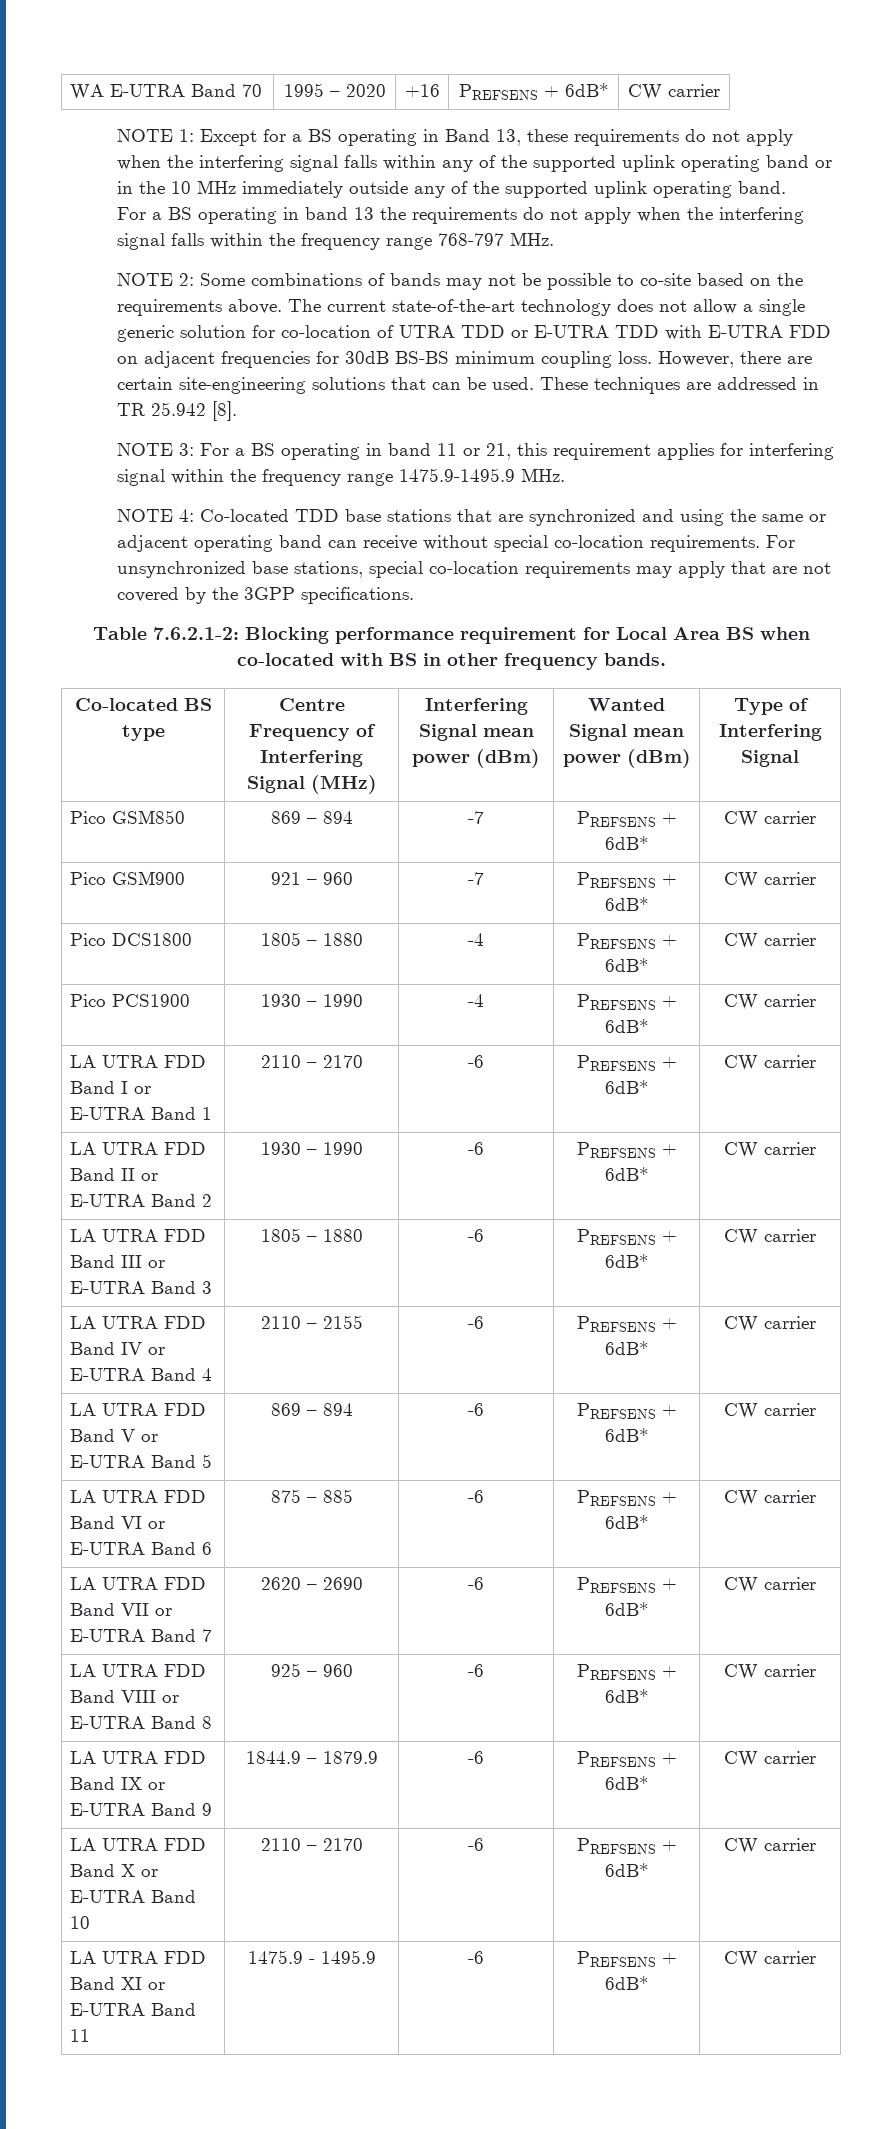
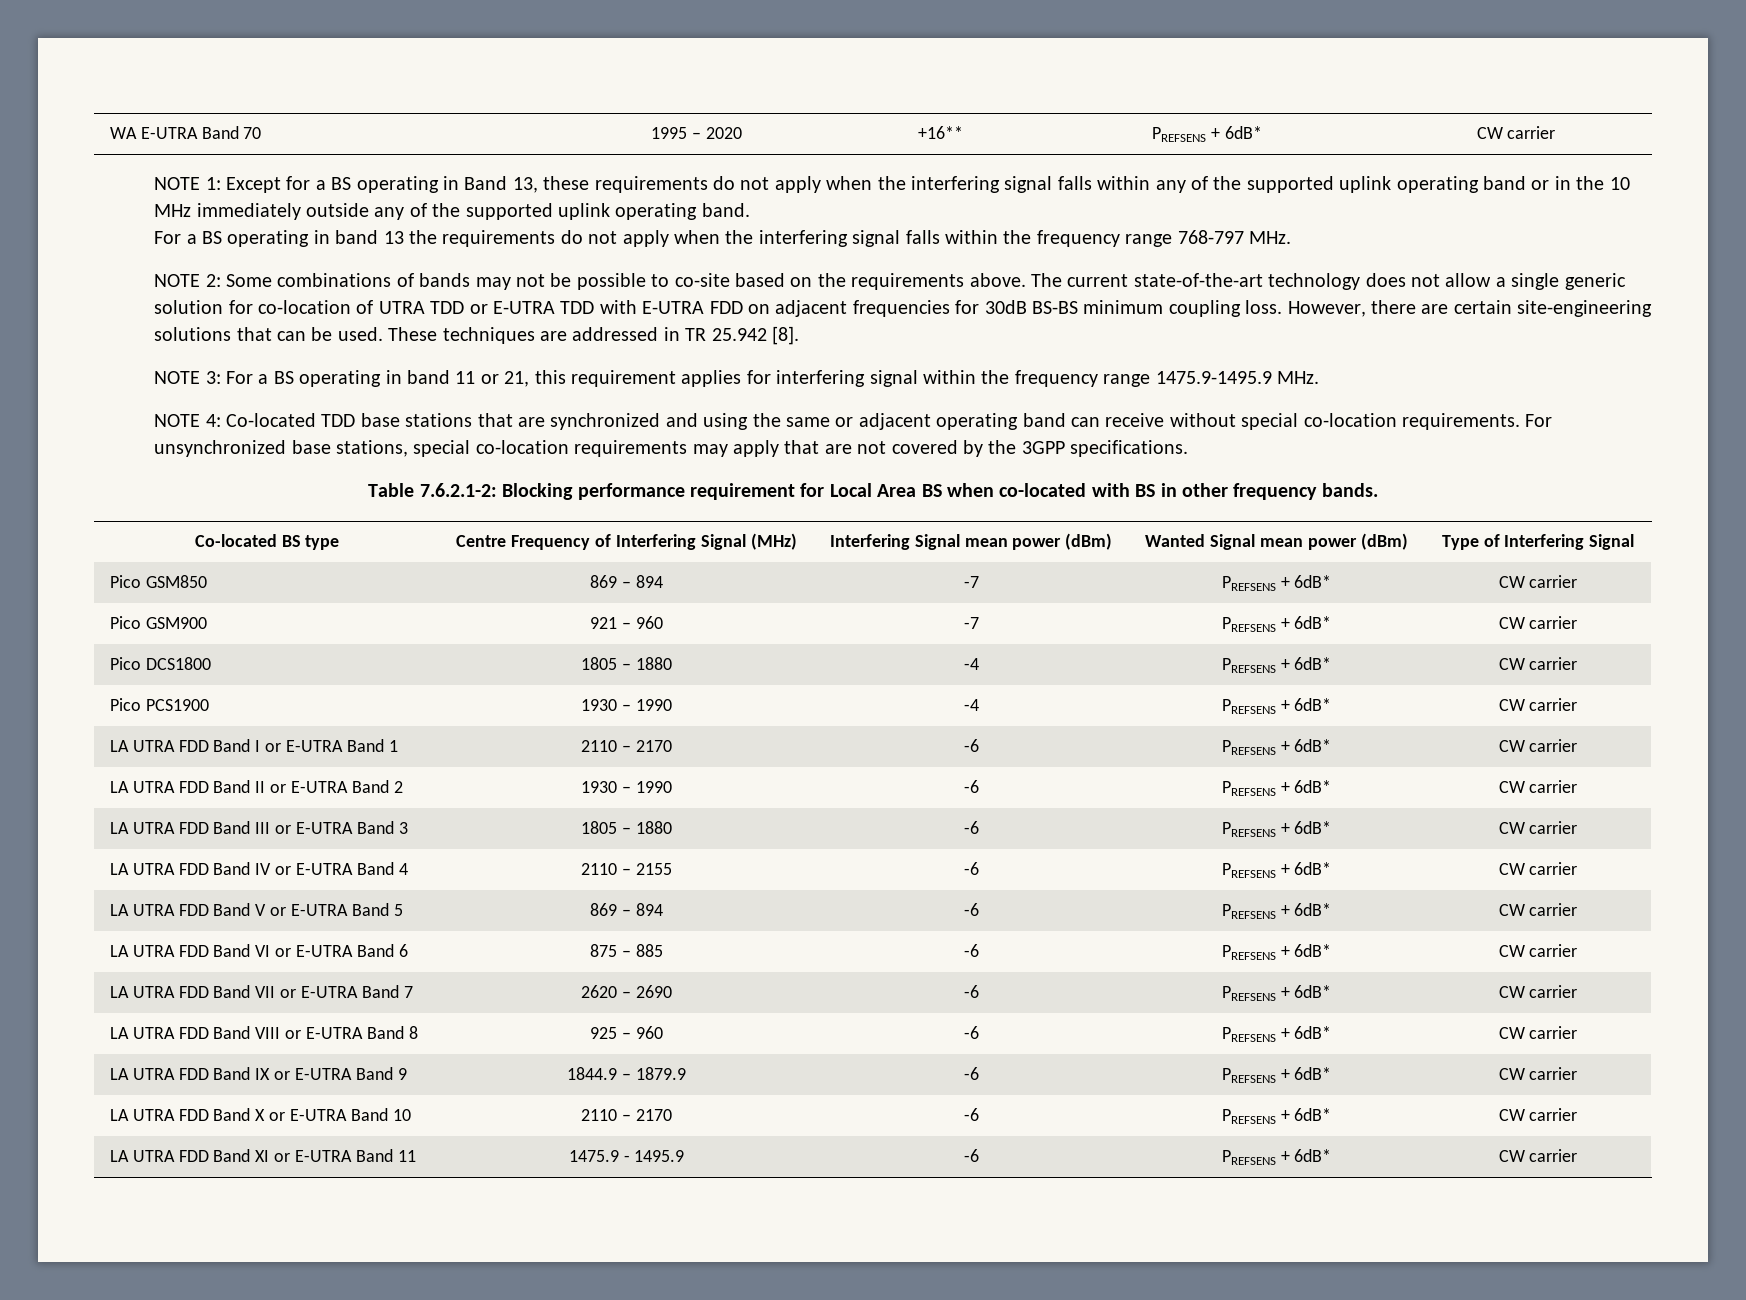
[404,84,440,97] +16 -> [918,126,963,139] +16**

